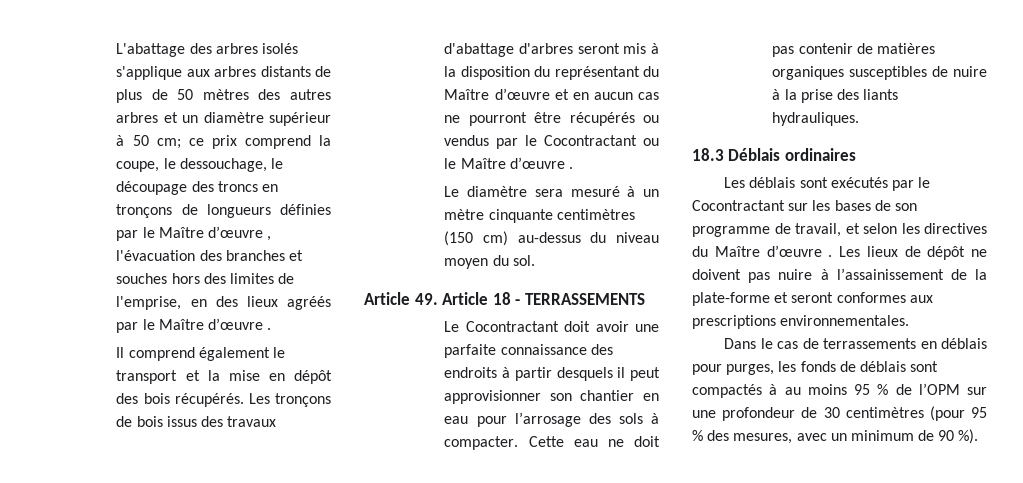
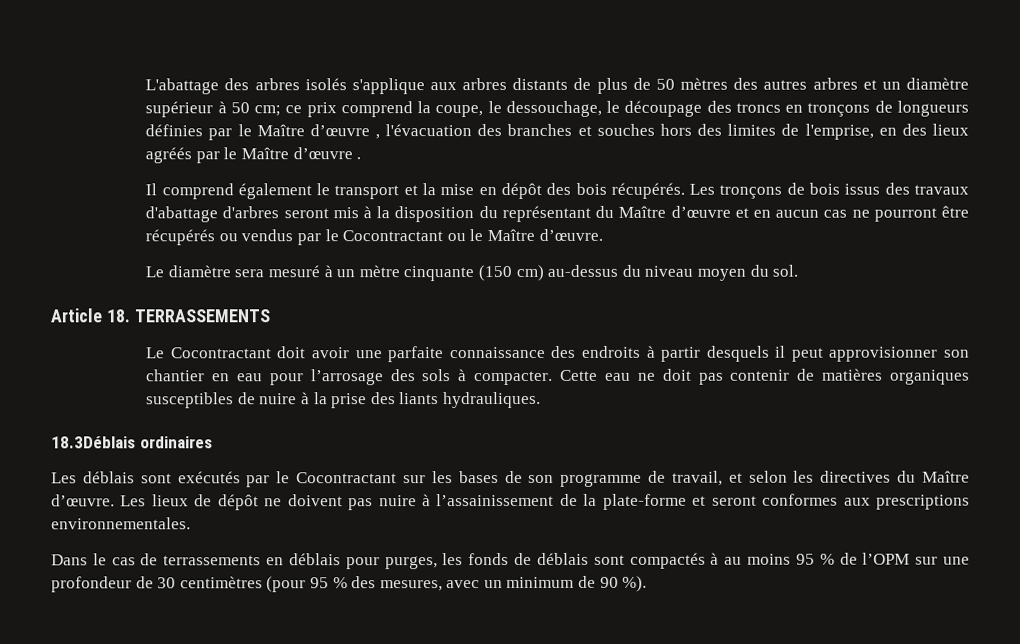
[509,157,574,169] d’œuvre . -> [538,228,603,241] d’œuvre.
[556,209,635,220] centimètres -> (475, 274) none
[414,292,521,305] 49. Article 18 - -> [105,309,131,323] 18.
[692,148,781,161] 18.3 Déblais -> [51,436,136,449] 18.3Déblais
[766,245,833,257] d’œuvre . -> [51,494,115,507] d’œuvre.

